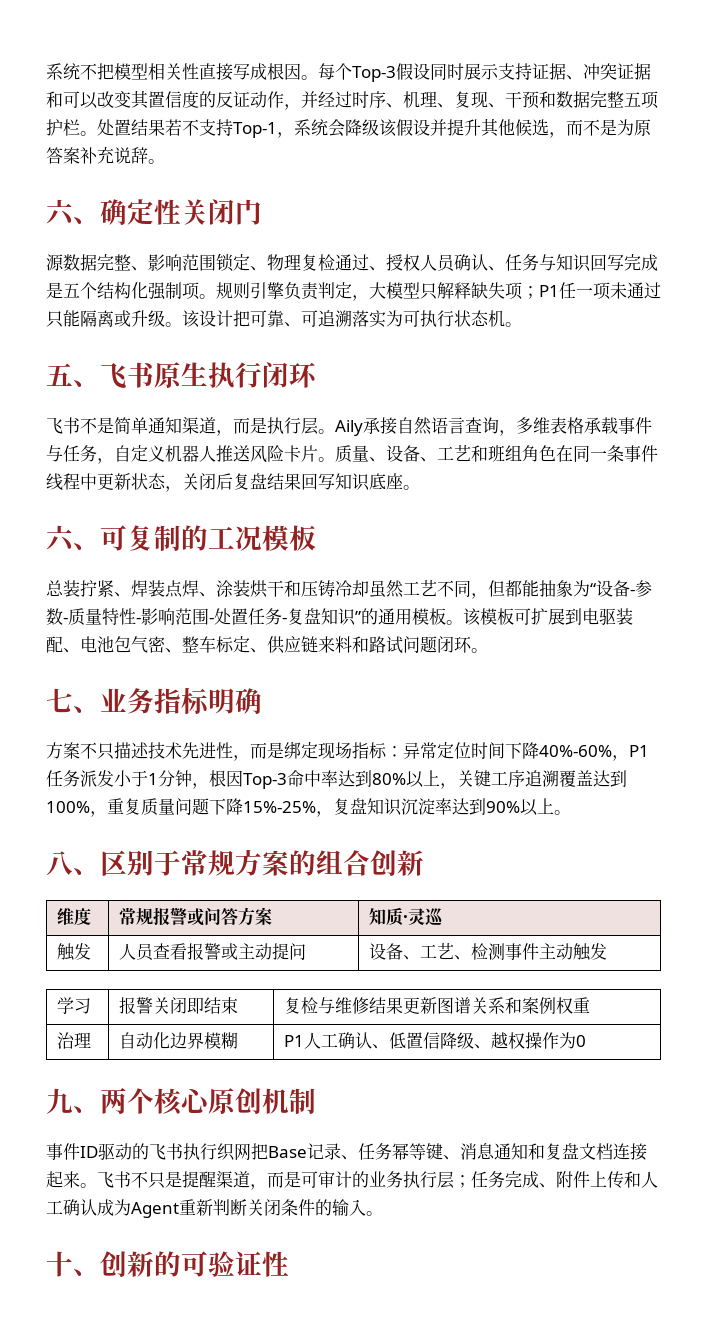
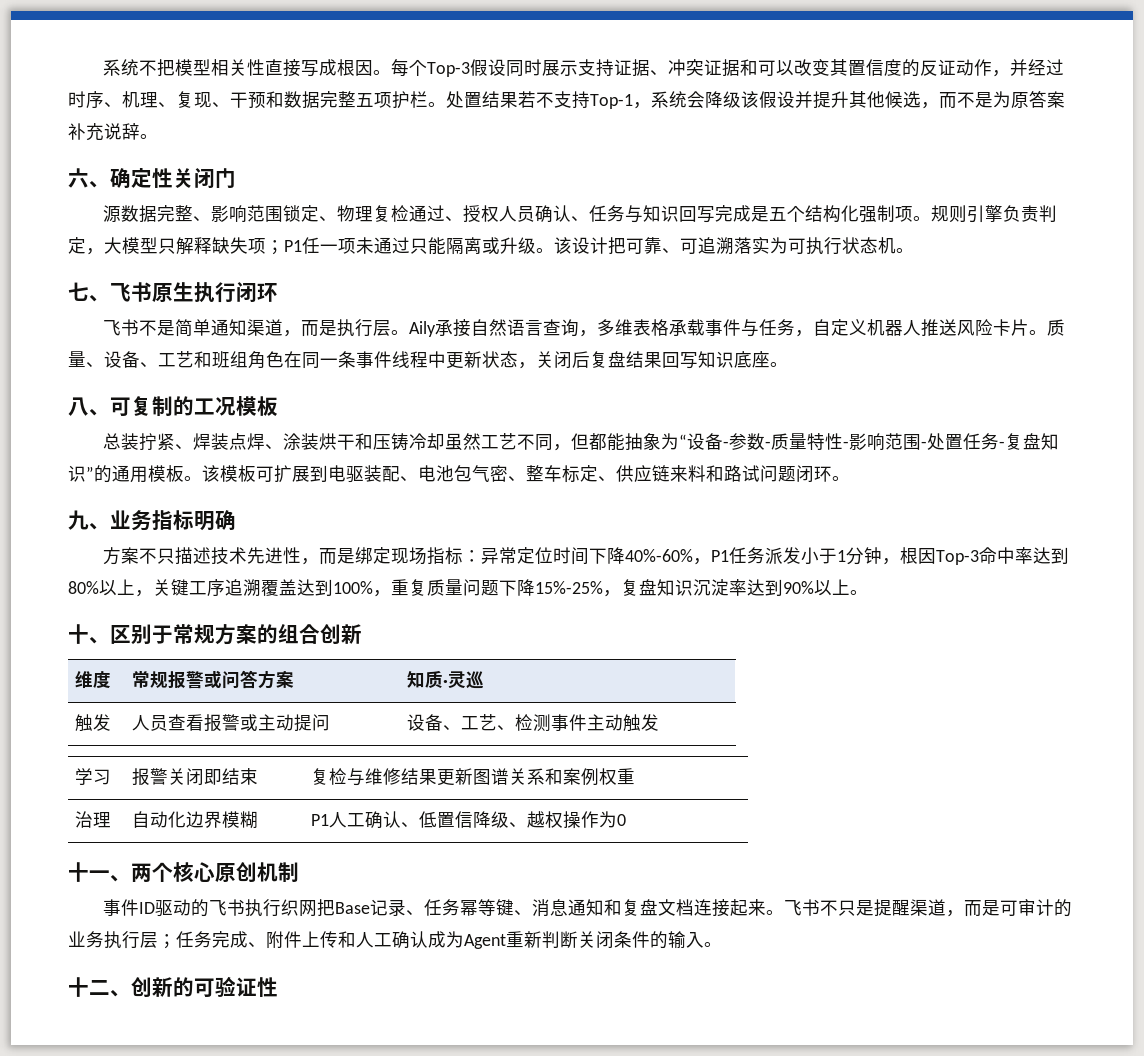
[46,363,73,386] 五 -> [68,282,89,301] 七
[46,525,75,552] 六 -> [68,397,89,416] 八
[46,688,73,713] 七 -> [68,510,89,530] 九
[46,851,73,876] 八 -> [68,624,89,644] 十
[46,1088,73,1114] 九 -> [68,862,110,882] 十一
(73, 1264) none -> [89,980,110,995] 二

